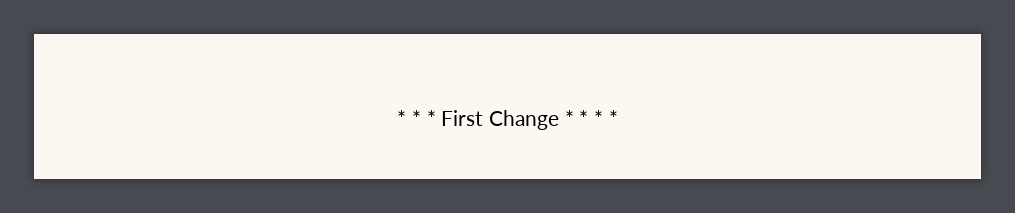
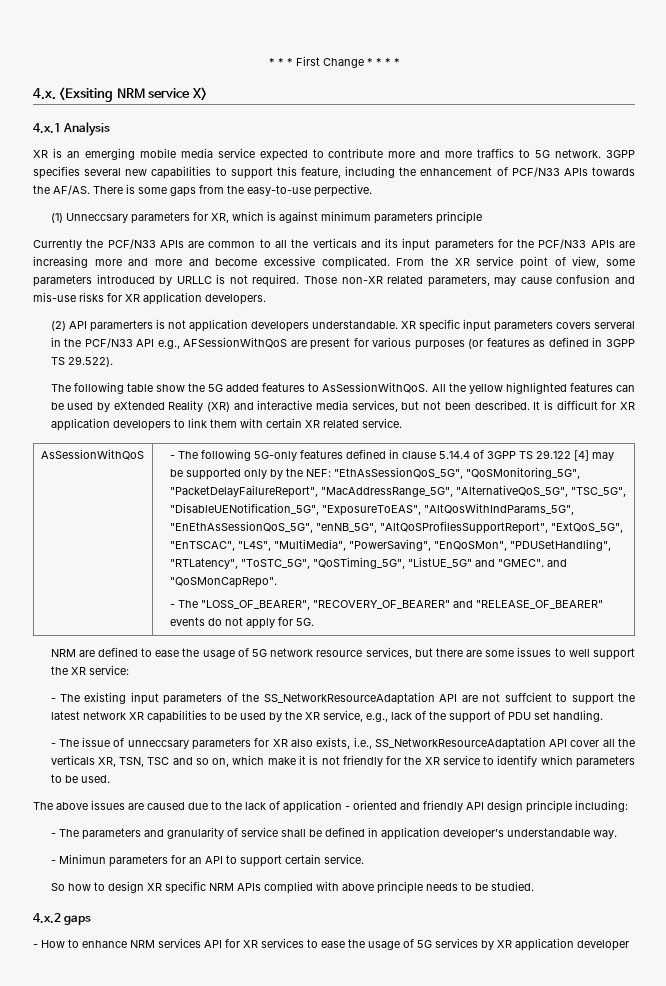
(618, 118) none -> [33,87,207,102] [33,122,111,136] [33,148,635,161] [33,166,635,179] [33,184,372,197] [50,211,482,224] [33,238,635,251] [33,256,635,269] [33,274,635,287] [33,292,266,305] [50,319,635,332] [50,337,636,350] [50,356,113,367] [50,382,635,394] [50,400,636,412] [50,418,402,431] [40,449,144,460] [170,449,615,461] [170,467,581,480] [170,485,627,498] [170,503,575,516] [170,521,624,534] [170,539,612,551] [170,557,568,569] [170,577,278,588] [170,600,604,610] [170,617,315,629] [50,647,635,660] [50,665,129,675] [50,692,636,705] [50,710,603,723] [50,737,636,750] [50,755,635,768] [50,774,110,783] [33,800,628,813] [50,827,617,840] [50,854,364,867] [50,881,534,894] [33,913,92,925] [33,938,629,951] // 4.x. <Exsiting NRM service X> // 4.x.1 Analysis // XR is an emerging mobile media service expected to contribute more and more traffics to 5G network. 3GPP specifies several new capabilities to support this feature, including the enhancement of PCF/N33 APIs towards the AF/AS. There is some gaps from the easy-to-use perpective. // (1) Unneccsary parameters for XR, which is against minimum parameters principle // Currently the PCF/N33 APIs are common to all the verticals and its input parameters for the PCF/N33 APIs are increasing more and more and become excessive complicated. From the XR service point of view, some parameters introduced by URLLC is not required. Those non-XR related parameters, may cause confusion and mis-use risks for XR application developers. // (2) API paramerters is not application developers understandable. XR specific input parameters covers serveral in the PCF/N33 API e.g., AFSessionWithQoS are present for various purposes (or features as defined in 3GPP TS 29.522). // The following table show the 5G added features to AsSessionWithQoS. All the yellow highlighted features can be used by eXtended Reality (XR) and interactive media services, but not been described. It is difficult for XR application developers to link them with certain XR related service. // AsSessionWithQoS | - The following 5G-only features defined in clause 5.14.4 of 3GPP TS 29.122 [4] may be supported only by the NEF: "EthAsSessionQoS_5G", "QoSMonitoring_5G", "PacketDelayFailureReport", "MacAddressRange_5G", "AlternativeQoS_5G", "TSC_5G", "DisableUENotification_5G", "ExposureToEAS", "AltQosWithIndParams_5G", "EnEthAsSessionQoS_5G", "enNB_5G", "AltQoSProfilesSupportReport", "ExtQoS_5G", "EnTSCAC", "L4S", "MultiMedia", "PowerSaving", "EnQoSMon", "PDUSetHandling", "RTLatency", "ToSTC_5G", "QoSTiming_5G", "ListUE_5G" and "GMEC". and "QoSMonCapRepo". // - The "LOSS_OF_BEARER", "RECOVERY_OF_BEARER" and "RELEASE_OF_BEARER" events do not apply for 5G. // NRM are defined to ease the usage of 5G network resource services, but there are some issues to well support the XR service: // - The existing input parameters of the SS_NetworkResourceAdaptation API are not suffcient to support the latest network XR capabilities to be used by the XR service, e.g., lack of the support of PDU set handling. // - The issue of unneccsary parameters for XR also exists, i.e., SS_NetworkResourceAdaptation API cover all the verticals XR, TSN, TSC and so on, which make it is not friendly for the XR service to identify which parameters to be used. // The above issues are caused due to the lack of application - oriented and friendly API design principle including: // - The parameters and granularity of service shall be defined in application developer’s understandable way. // - Minimun parameters for an API to support certain service. // So how to design XR specific NRM APIs complied with above principle needs to be studied. // 4.x.2 gaps // - How to enhance NRM services API for XR services to ease the usage of 5G services by XR application developer

